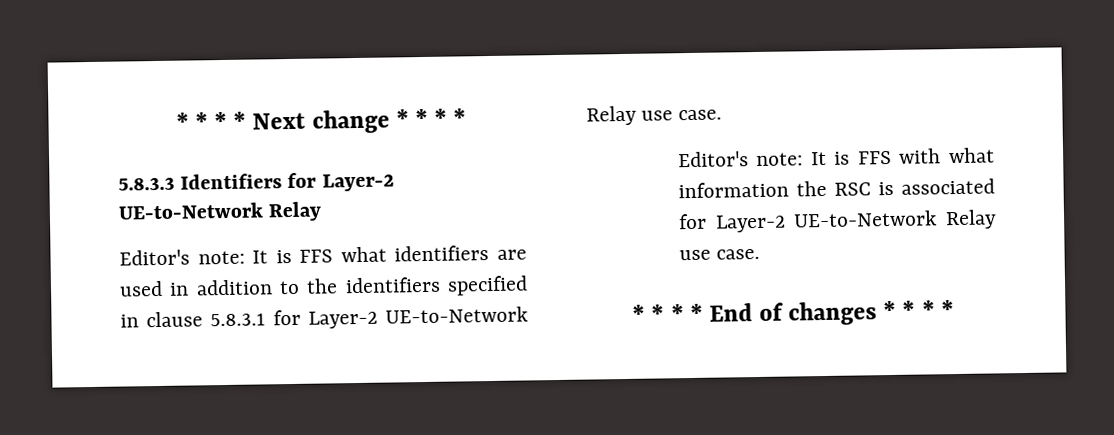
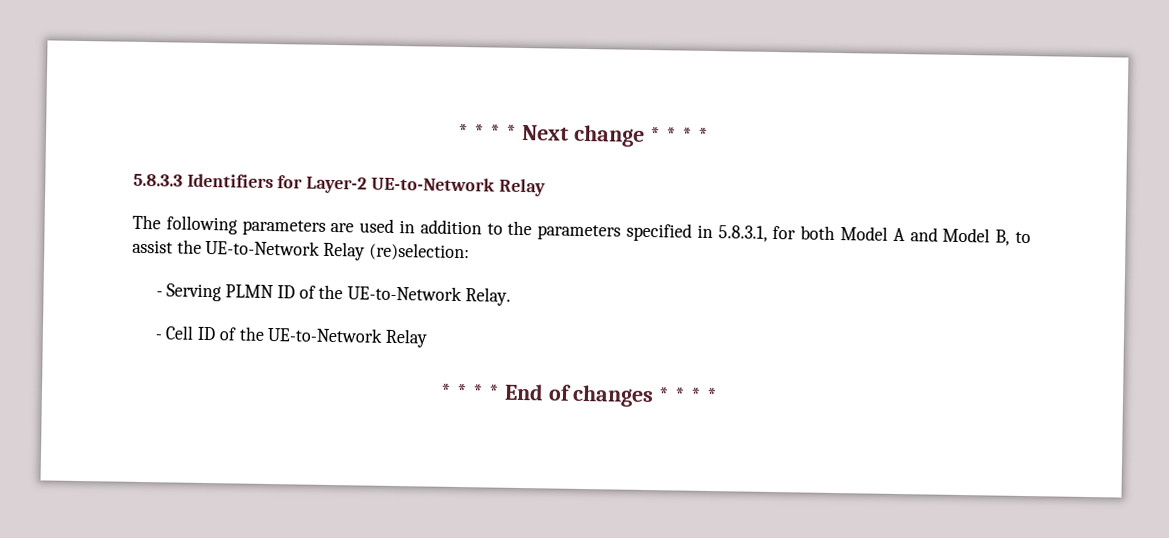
[119,245,490,266] Editor's note: It is FFS what identifiers -> [132,214,326,236] The following parameters
[344,276,441,294] identifiers -> [537,224,622,241] parameters
[146,306,528,329] [586,105,723,126] [677,147,995,168] [677,178,995,199] [677,209,997,233] [678,248,760,261] clause 5.8.3.1 for Layer-2 UE-to-Network Relay use case. // Editor's note: It is FFS with what information the RSC is associated for Layer-2 UE-to-Network Relay use case. -> [717,225,1031,246] [132,239,470,262] [155,283,511,306] [154,325,428,348] 5.8.3.1, for both Model A and Model B, to assist the UE-to-Network Relay (re)selection: // - Serving PLMN ID of the UE-to-Network Relay. // - Cell ID of the UE-to-Network Relay

